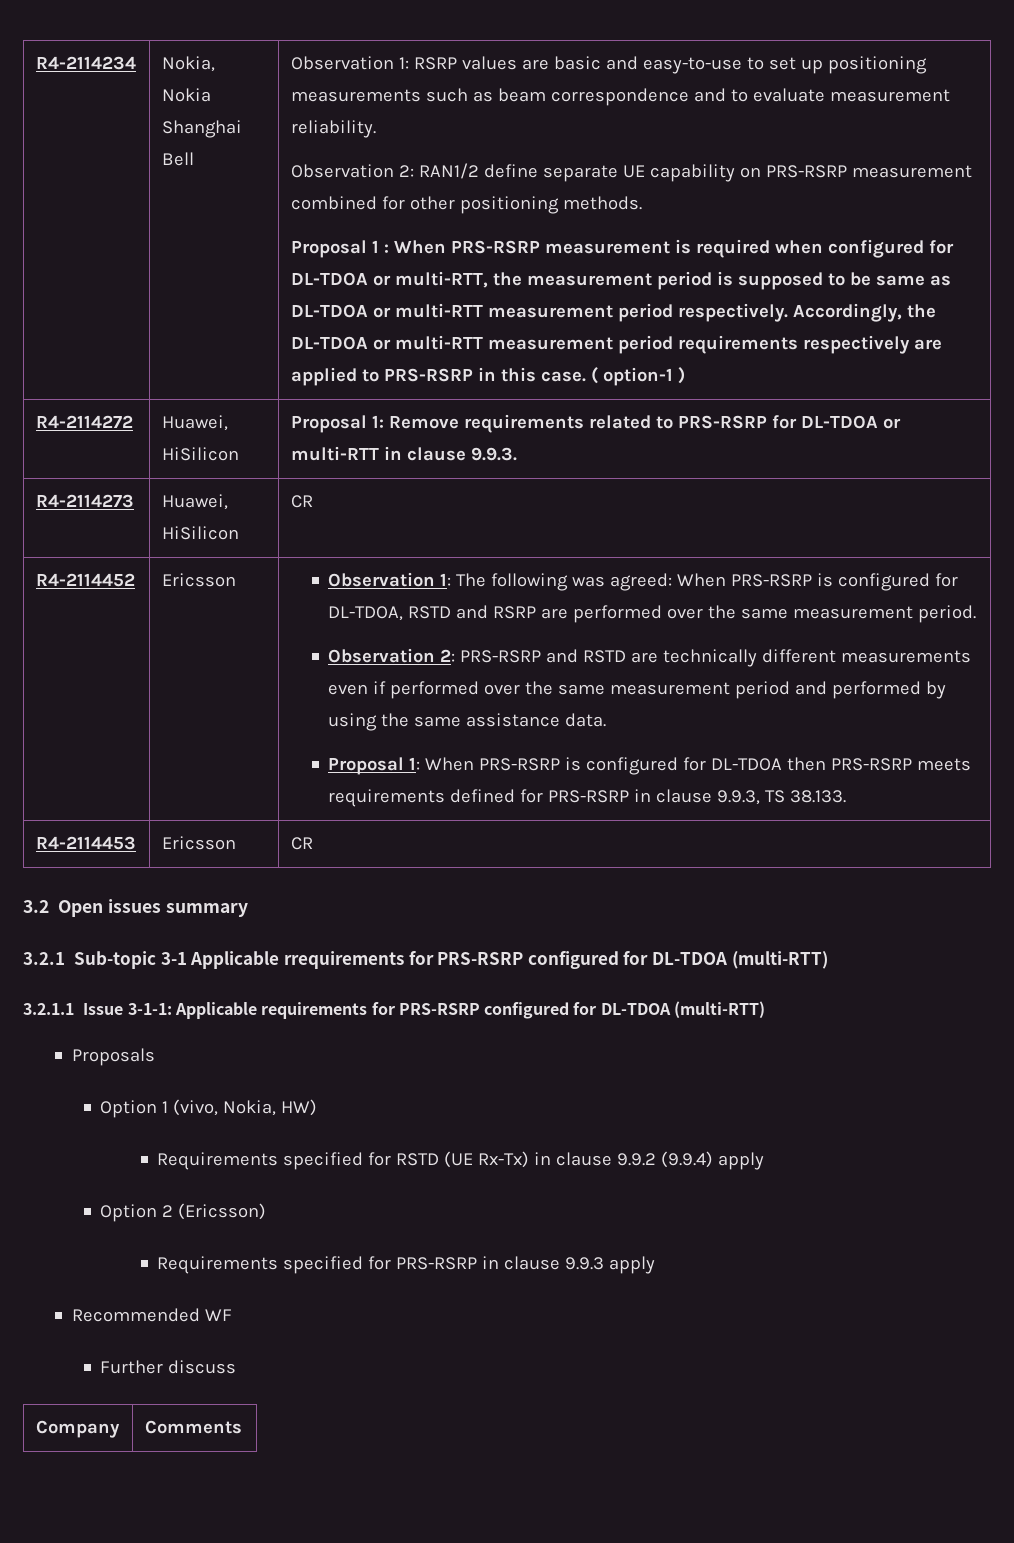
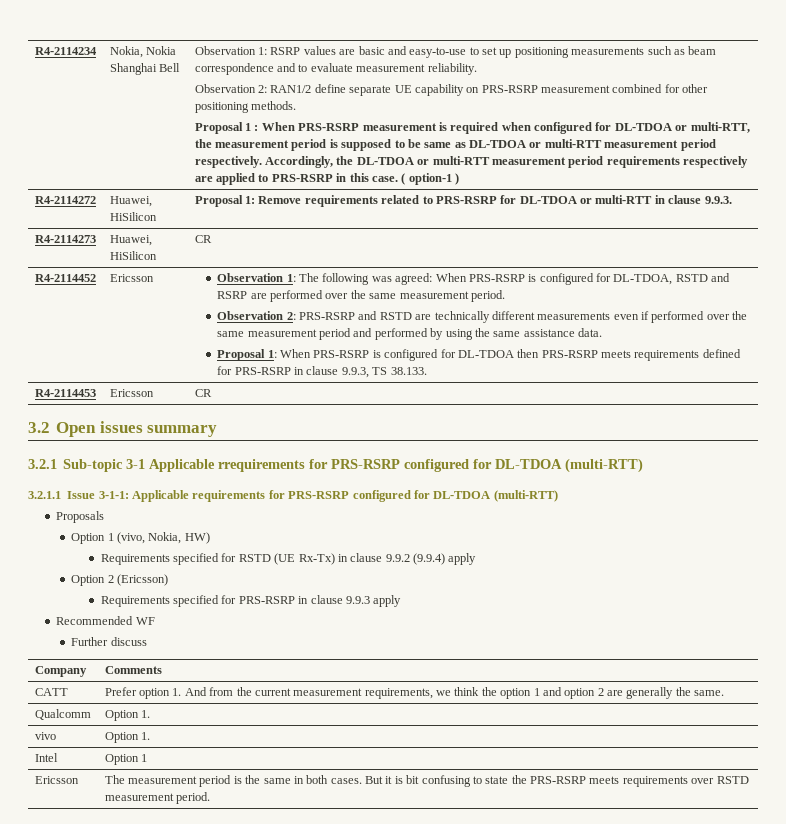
(242, 1427) none -> [34,688,68,696] [104,687,725,699] [34,709,91,720] [104,710,151,721] [34,732,56,740] [104,732,151,743] [34,753,58,762] [104,754,148,765] [34,776,79,784] [104,775,749,787] [104,792,211,804] // CATT | Prefer option 1. And from the current measurement requirements, we think the option 1 and option 2 are generally the same. // Qualcomm | Option 1. // vivo | Option 1. // Intel | Option 1 // Ericsson | The measurement period is the same in both cases. But it is bit confusing to state the PRS-RSRP meets requirements over RSTD measurement period.

